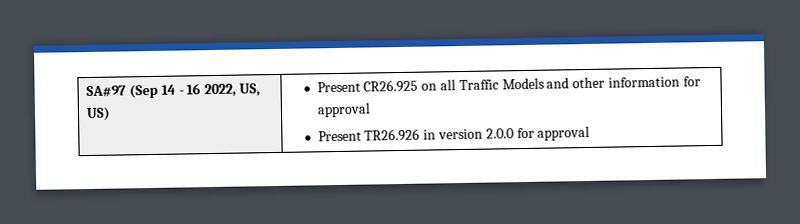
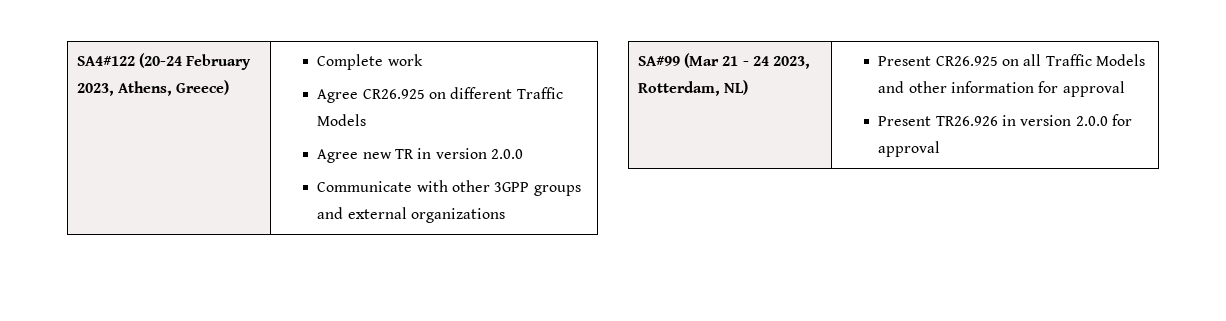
[86,83,260,99] [86,106,112,122] SA#97 (Sep 14 - 16 2022, US, US) -> [76,53,252,70] [76,80,230,96] [317,54,423,70] [317,87,563,103] [317,114,367,126] [317,148,523,163] [317,180,581,196] [317,207,505,223] [637,53,811,69] [637,80,749,96] SA4#122 (20-24 February 2023, Athens, Greece) | Complete work // Agree CR26.925 on different Traffic Models // Agree new TR in version 2.0.0 // Communicate with other 3GPP groups and external organizations // SA#99 (Mar 21 - 24 2023, Rotterdam, NL)

